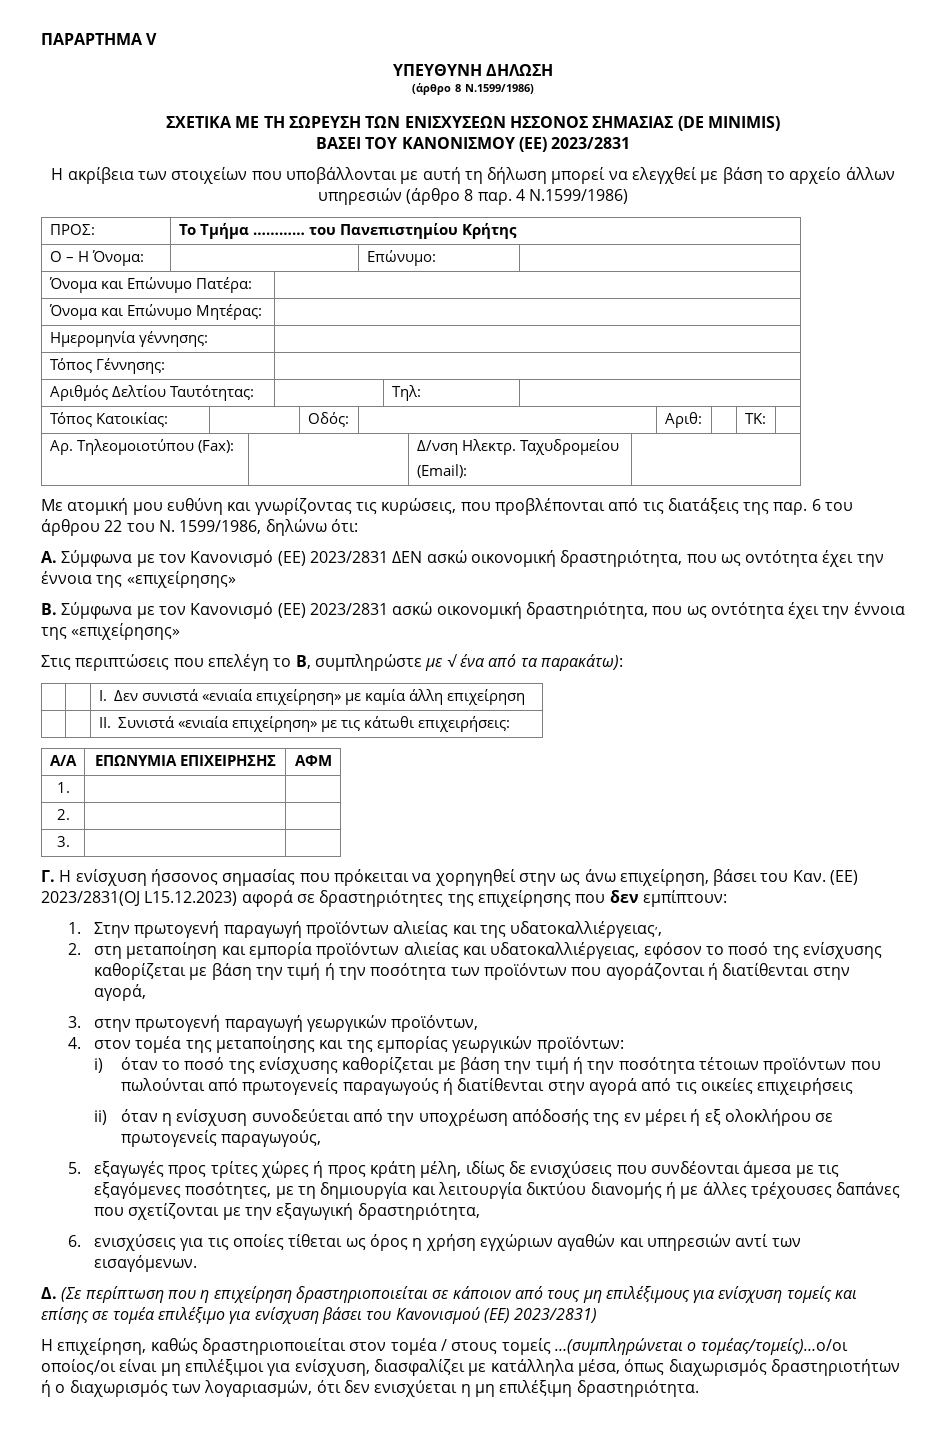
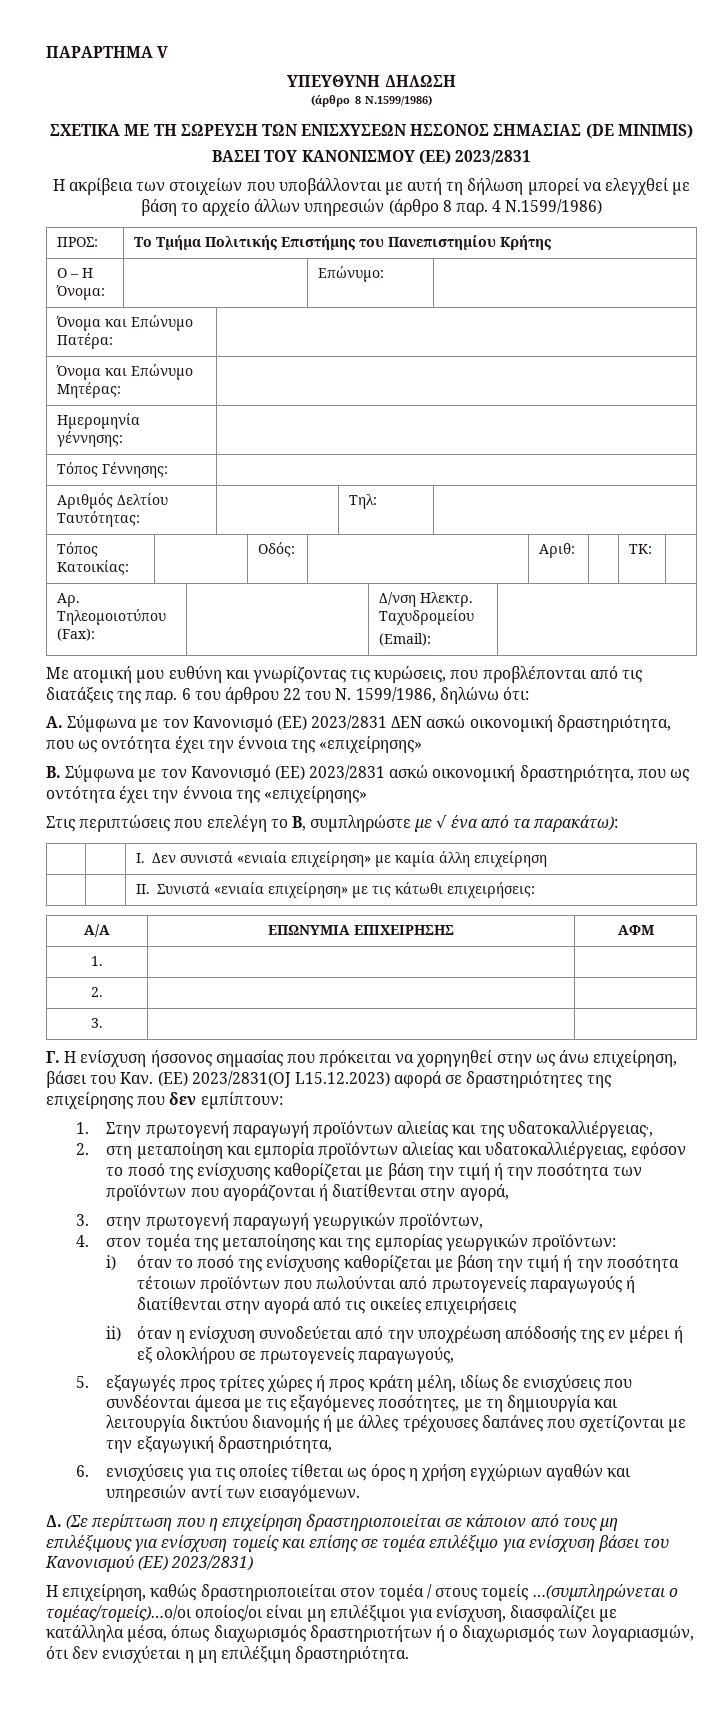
[253,232,306,235] ………… -> [205,235,356,251] Πολιτικής Επιστήμης

